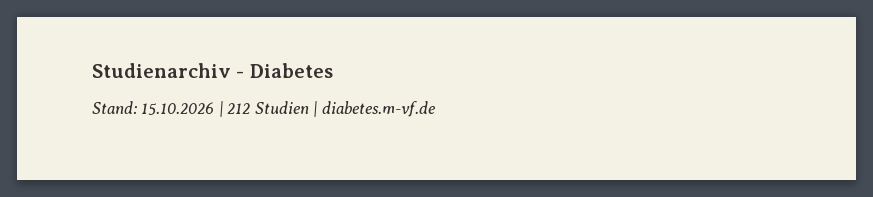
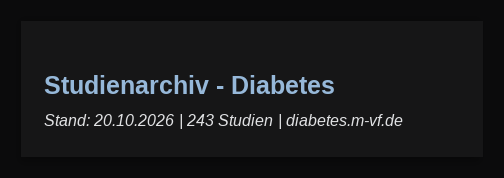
[141,101,251,117] 15.10.2026 | 212 -> [93,114,214,129] 20.10.2026 | 243

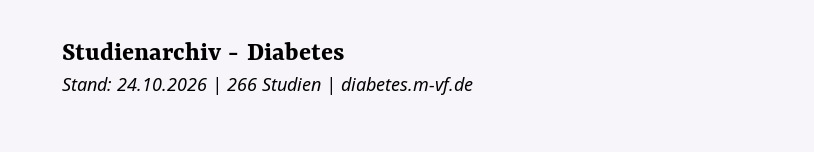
[93,114,214,129] 20.10.2026 | 243 -> [117,77,257,95] 24.10.2026 | 266

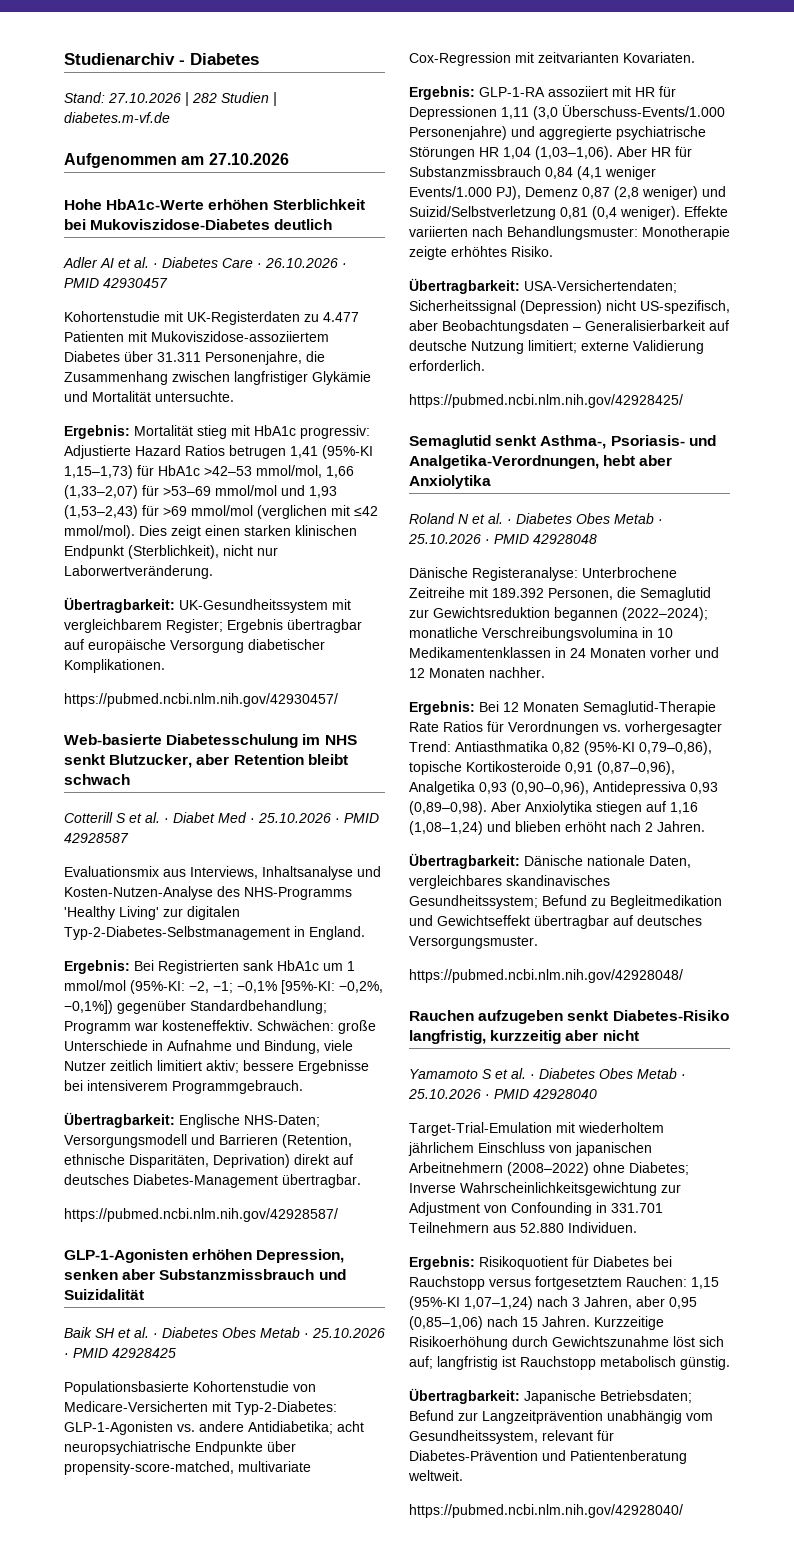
[117,77,257,95] 24.10.2026 | 266 -> [108,92,217,106] 27.10.2026 | 282
(473, 86) none -> [64,153,289,168] [64,199,365,210] [64,219,333,230] [63,257,347,268] [64,278,168,288] [64,311,359,325] [64,331,329,342] [64,351,325,365] [64,371,371,385] [64,391,234,402] [64,425,370,439] [64,445,373,459] [64,465,354,479] [64,485,337,499] [64,505,378,519] [64,525,357,539] [64,545,278,559] [64,565,213,579] [64,597,351,613] [64,619,362,633] [64,639,325,653] [64,659,165,673] [64,693,338,707] [64,734,357,748] [64,754,348,768] [64,774,130,785] [64,812,379,823] [64,833,129,843] [64,866,381,880] [64,886,352,900] [64,906,240,920] [64,926,365,940] [64,960,355,974] [64,980,383,994] [64,1000,327,1014] [64,1020,376,1034] [64,1040,353,1054] [64,1060,369,1074] [64,1080,303,1094] [64,1112,320,1128] [64,1134,352,1148] [64,1154,353,1168] [64,1174,361,1188] [64,1208,338,1222] [64,1249,345,1263] [64,1269,346,1280] [64,1289,144,1300] [64,1327,385,1338] [64,1348,176,1358] [64,1381,316,1395] [64,1401,337,1415] [64,1421,364,1435] [64,1441,296,1455] [64,1461,311,1475] [409,52,695,66] [409,86,676,100] [409,105,725,120] [409,126,706,140] [409,146,692,160] [409,166,656,180] [409,186,726,200] [409,206,728,220] [409,226,730,240] [409,246,553,260] [409,278,677,294] [409,300,730,314] [409,320,729,334] [409,340,704,354] [409,360,485,371] [409,394,683,408] [409,435,716,449] [409,455,673,469] [409,475,491,489] [409,513,663,524] [408,534,597,544] [409,567,677,581] [409,587,711,601] [409,607,708,621] [409,627,673,641] [409,647,719,658] [409,667,545,678] [409,701,716,715] [409,721,722,735] [409,741,712,755] [409,761,675,775] [409,781,718,795] [409,801,698,815] [409,821,705,835] [409,853,691,869] [409,875,610,889] [409,895,722,909] [409,915,702,929] [409,936,538,949] [409,969,683,983] [409,1010,729,1024] [409,1030,639,1044] [409,1068,686,1079] [408,1089,597,1099] [409,1122,664,1136] [408,1142,652,1156] [409,1162,689,1176] [409,1182,681,1196] [409,1202,663,1216] [409,1222,637,1233] [409,1256,672,1270] [409,1276,719,1290] [409,1296,697,1310] [409,1316,664,1330] [409,1336,724,1350] [409,1356,730,1370] [409,1388,692,1404] [409,1410,713,1424] [409,1430,614,1444] [409,1450,687,1464] [408,1470,463,1481] [409,1504,683,1518] // Aufgenommen am 27.10.2026 // Hohe HbA1c-Werte erhöhen Sterblichkeit bei Mukoviszidose-Diabetes deutlich // Adler AI et al. · Diabetes Care · 26.10.2026 · PMID 42930457 // Kohortenstudie mit UK-Registerdaten zu 4.477 Patienten mit Mukoviszidose-assoziiertem Diabetes über 31.311 Personenjahre, die Zusammenhang zwischen langfristiger Glykämie und Mortalität untersuchte. // Ergebnis: Mortalität stieg mit HbA1c progressiv: Adjustierte Hazard Ratios betrugen 1,41 (95%-KI 1,15–1,73) für HbA1c >42–53 mmol/mol, 1,66 (1,33–2,07) für >53–69 mmol/mol und 1,93 (1,53–2,43) für >69 mmol/mol (verglichen mit ≤42 mmol/mol). Dies zeigt einen starken klinischen Endpunkt (Sterblichkeit), nicht nur Laborwertveränderung. // Übertragbarkeit: UK-Gesundheitssystem mit vergleichbarem Register; Ergebnis übertragbar auf europäische Versorgung diabetischer Komplikationen. // https://pubmed.ncbi.nlm.nih.gov/42930457/ // Web-basierte Diabetesschulung im NHS senkt Blutzucker, aber Retention bleibt schwach // Cotterill S et al. · Diabet Med · 25.10.2026 · PMID 42928587 // Evaluationsmix aus Interviews, Inhaltsanalyse und Kosten-Nutzen-Analyse des NHS-Programms 'Healthy Living' zur digitalen Typ-2-Diabetes-Selbstmanagement in England. // Ergebnis: Bei Registrierten sank HbA1c um 1 mmol/mol (95%-KI: −2, −1; −0,1% [95%-KI: −0,2%, −0,1%]) gegenüber Standardbehandlung; Programm war kosteneffektiv. Schwächen: große Unterschiede in Aufnahme und Bindung, viele Nutzer zeitlich limitiert aktiv; bessere Ergebnisse bei intensiverem Programmgebrauch. // Übertragbarkeit: Englische NHS-Daten; Versorgungsmodell und Barrieren (Retention, ethnische Disparitäten, Deprivation) direkt auf deutsches Diabetes-Management übertragbar. // https://pubmed.ncbi.nlm.nih.gov/42928587/ // GLP-1-Agonisten erhöhen Depression, senken aber Substanzmissbrauch und Suizidalität // Baik SH et al. · Diabetes Obes Metab · 25.10.2026 · PMID 42928425 // Populationsbasierte Kohortenstudie von Medicare-Versicherten mit Typ-2-Diabetes: GLP-1-Agonisten vs. andere Antidiabetika; acht neuropsychiatrische Endpunkte über propensity-score-matched, multivariate Cox-Regression mit zeitvarianten Kovariaten. // Ergebnis: GLP-1-RA assoziiert mit HR für Depressionen 1,11 (3,0 Überschuss-Events/1.000 Personenjahre) und aggregierte psychiatrische Störungen HR 1,04 (1,03–1,06). Aber HR für Substanzmissbrauch 0,84 (4,1 weniger Events/1.000 PJ), Demenz 0,87 (2,8 weniger) und Suizid/Selbstverletzung 0,81 (0,4 weniger). Effekte variierten nach Behandlungsmuster: Monotherapie zeigte erhöhtes Risiko. // Übertragbarkeit: USA-Versichertendaten; Sicherheitssignal (Depression) nicht US-spezifisch, aber Beobachtungsdaten – Generalisierbarkeit auf deutsche Nutzung limitiert; externe Validierung erforderlich. // https://pubmed.ncbi.nlm.nih.gov/42928425/ // Semaglutid senkt Asthma-, Psoriasis- und Analgetika-Verordnungen, hebt aber Anxiolytika // Roland N et al. · Diabetes Obes Metab · 25.10.2026 · PMID 42928048 // Dänische Registeranalyse: Unterbrochene Zeitreihe mit 189.392 Personen, die Semaglutid zur Gewichtsreduktion begannen (2022–2024); monatliche Verschreibungsvolumina in 10 Medikamentenklassen in 24 Monaten vorher und 12 Monaten nachher. // Ergebnis: Bei 12 Monaten Semaglutid-Therapie Rate Ratios für Verordnungen vs. vorhergesagter Trend: Antiasthmatika 0,82 (95%-KI 0,79–0,86), topische Kortikosteroide 0,91 (0,87–0,96), Analgetika 0,93 (0,90–0,96), Antidepressiva 0,93 (0,89–0,98). Aber Anxiolytika stiegen auf 1,16 (1,08–1,24) und blieben erhöht nach 2 Jahren. // Übertragbarkeit: Dänische nationale Daten, vergleichbares skandinavisches Gesundheitssystem; Befund zu Begleitmedikation und Gewichtseffekt übertragbar auf deutsches Versorgungsmuster. // https://pubmed.ncbi.nlm.nih.gov/42928048/ // Rauchen aufzugeben senkt Diabetes-Risiko langfristig, kurzzeitig aber nicht // Yamamoto S et al. · Diabetes Obes Metab · 25.10.2026 · PMID 42928040 // Target-Trial-Emulation mit wiederholtem jährlichem Einschluss von japanischen Arbeitnehmern (2008–2022) ohne Diabetes; Inverse Wahrscheinlichkeitsgewichtung zur Adjustment von Confounding in 331.701 Teilnehmern aus 52.880 Individuen. // Ergebnis: Risikoquotient für Diabetes bei Rauchstopp versus fortgesetztem Rauchen: 1,15 (95%-KI 1,07–1,24) nach 3 Jahren, aber 0,95 (0,85–1,06) nach 15 Jahren. Kurzzeitige Risikoerhöhung durch Gewichtszunahme löst sich auf; langfristig ist Rauchstopp metabolisch günstig. // Übertragbarkeit: Japanische Betriebsdaten; Befund zur Langzeitprävention unabhängig vom Gesundheitssystem, relevant für Diabetes-Prävention und Patientenberatung weltweit. // https://pubmed.ncbi.nlm.nih.gov/42928040/

